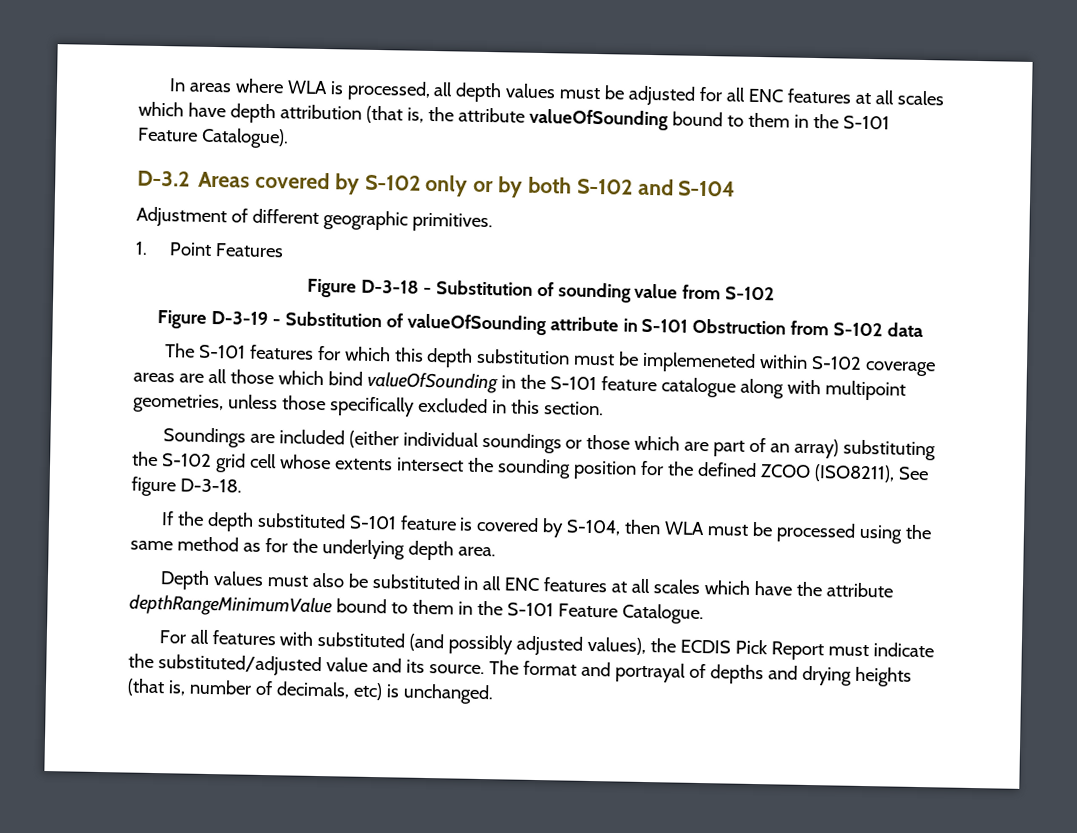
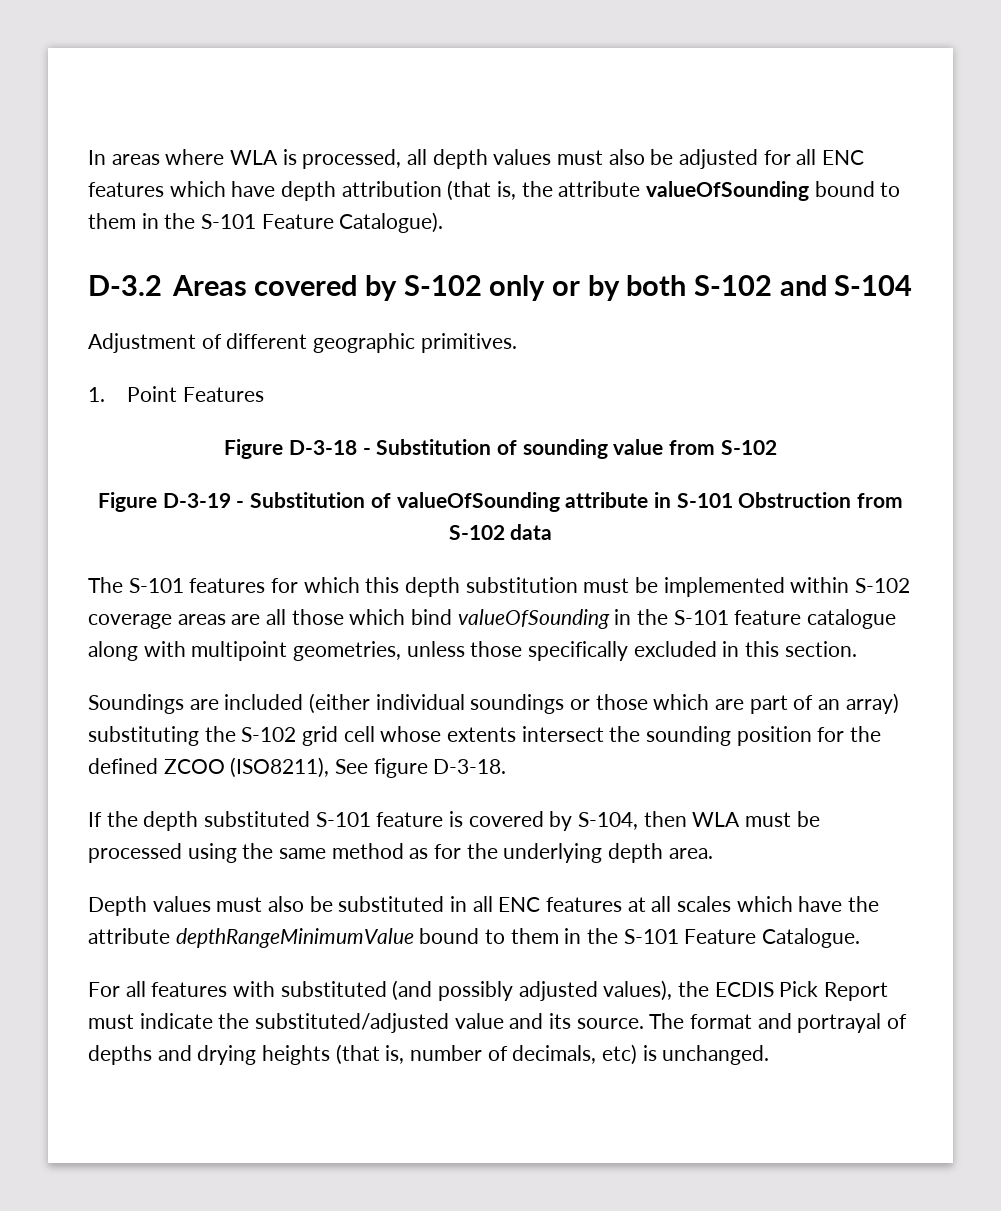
(602, 93) none -> [608,149,645,165] also
[855,90,946,106] at all scales -> (164, 189) none
[642,351,757,373] implemeneted -> [663,577,785,597] implemented

